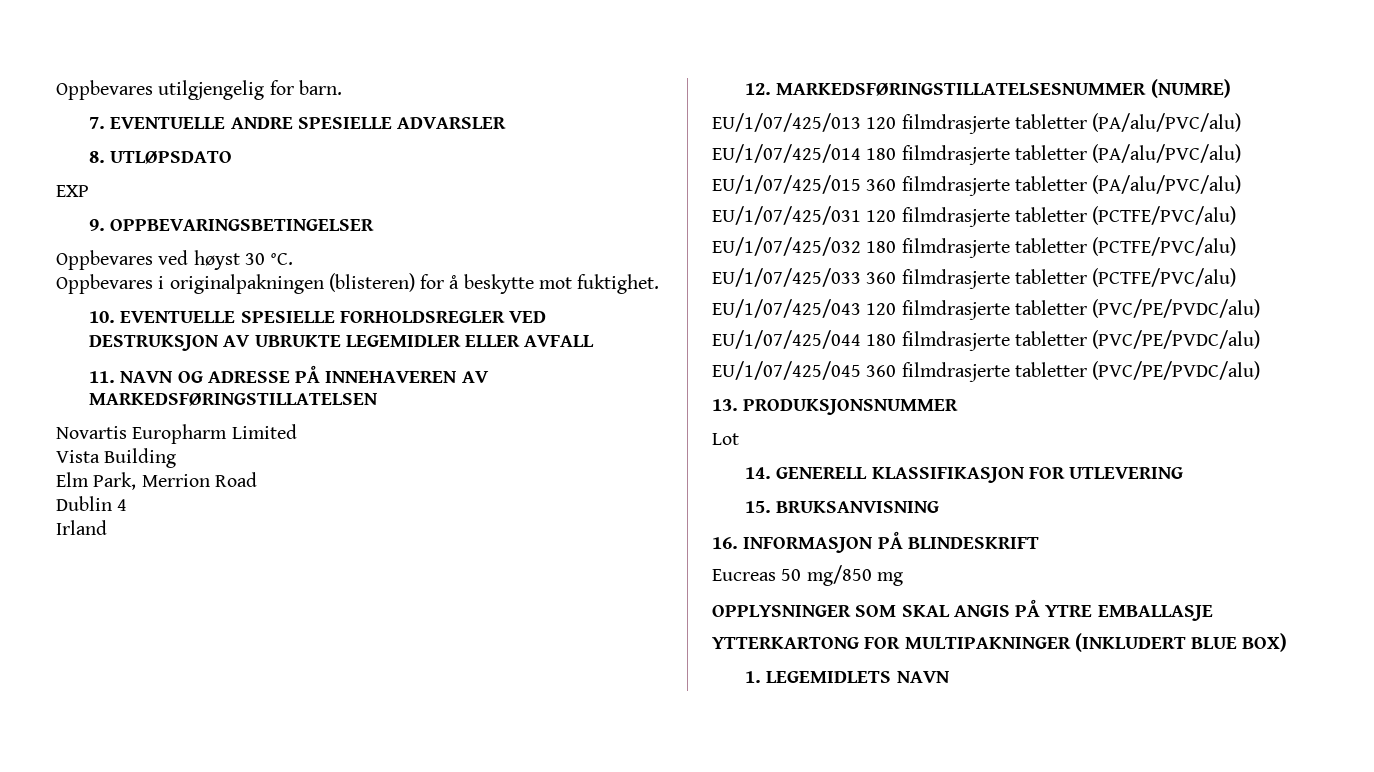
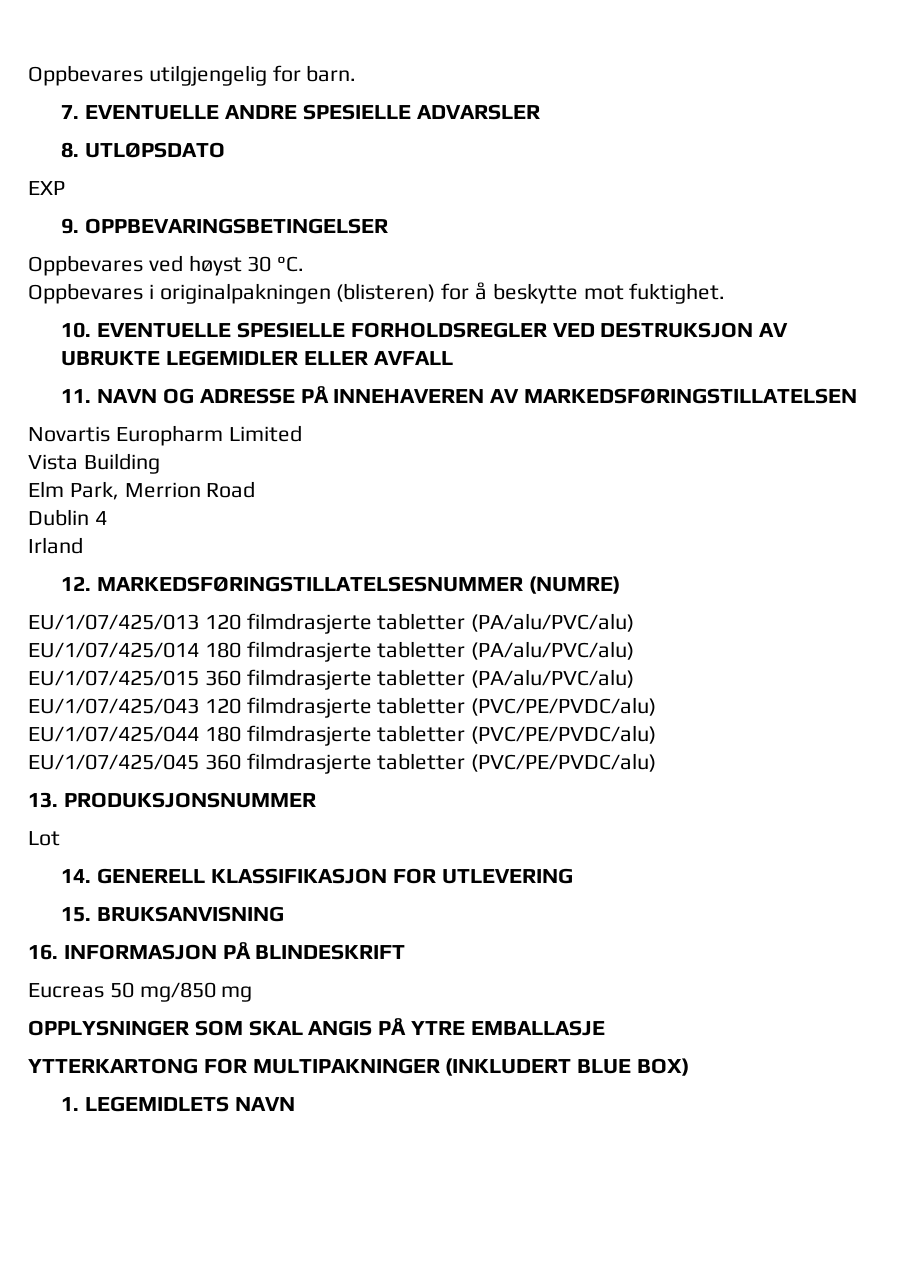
[712,206,1237,227] [712,237,1237,258] [712,268,1237,289] // EU/1/07/425/031 120 filmdrasjerte tabletter (PCTFE/PVC/alu) // EU/1/07/425/032 180 filmdrasjerte tabletter (PCTFE/PVC/alu) // EU/1/07/425/033 360 filmdrasjerte tabletter (PCTFE/PVC/alu) -> (635, 678) none

